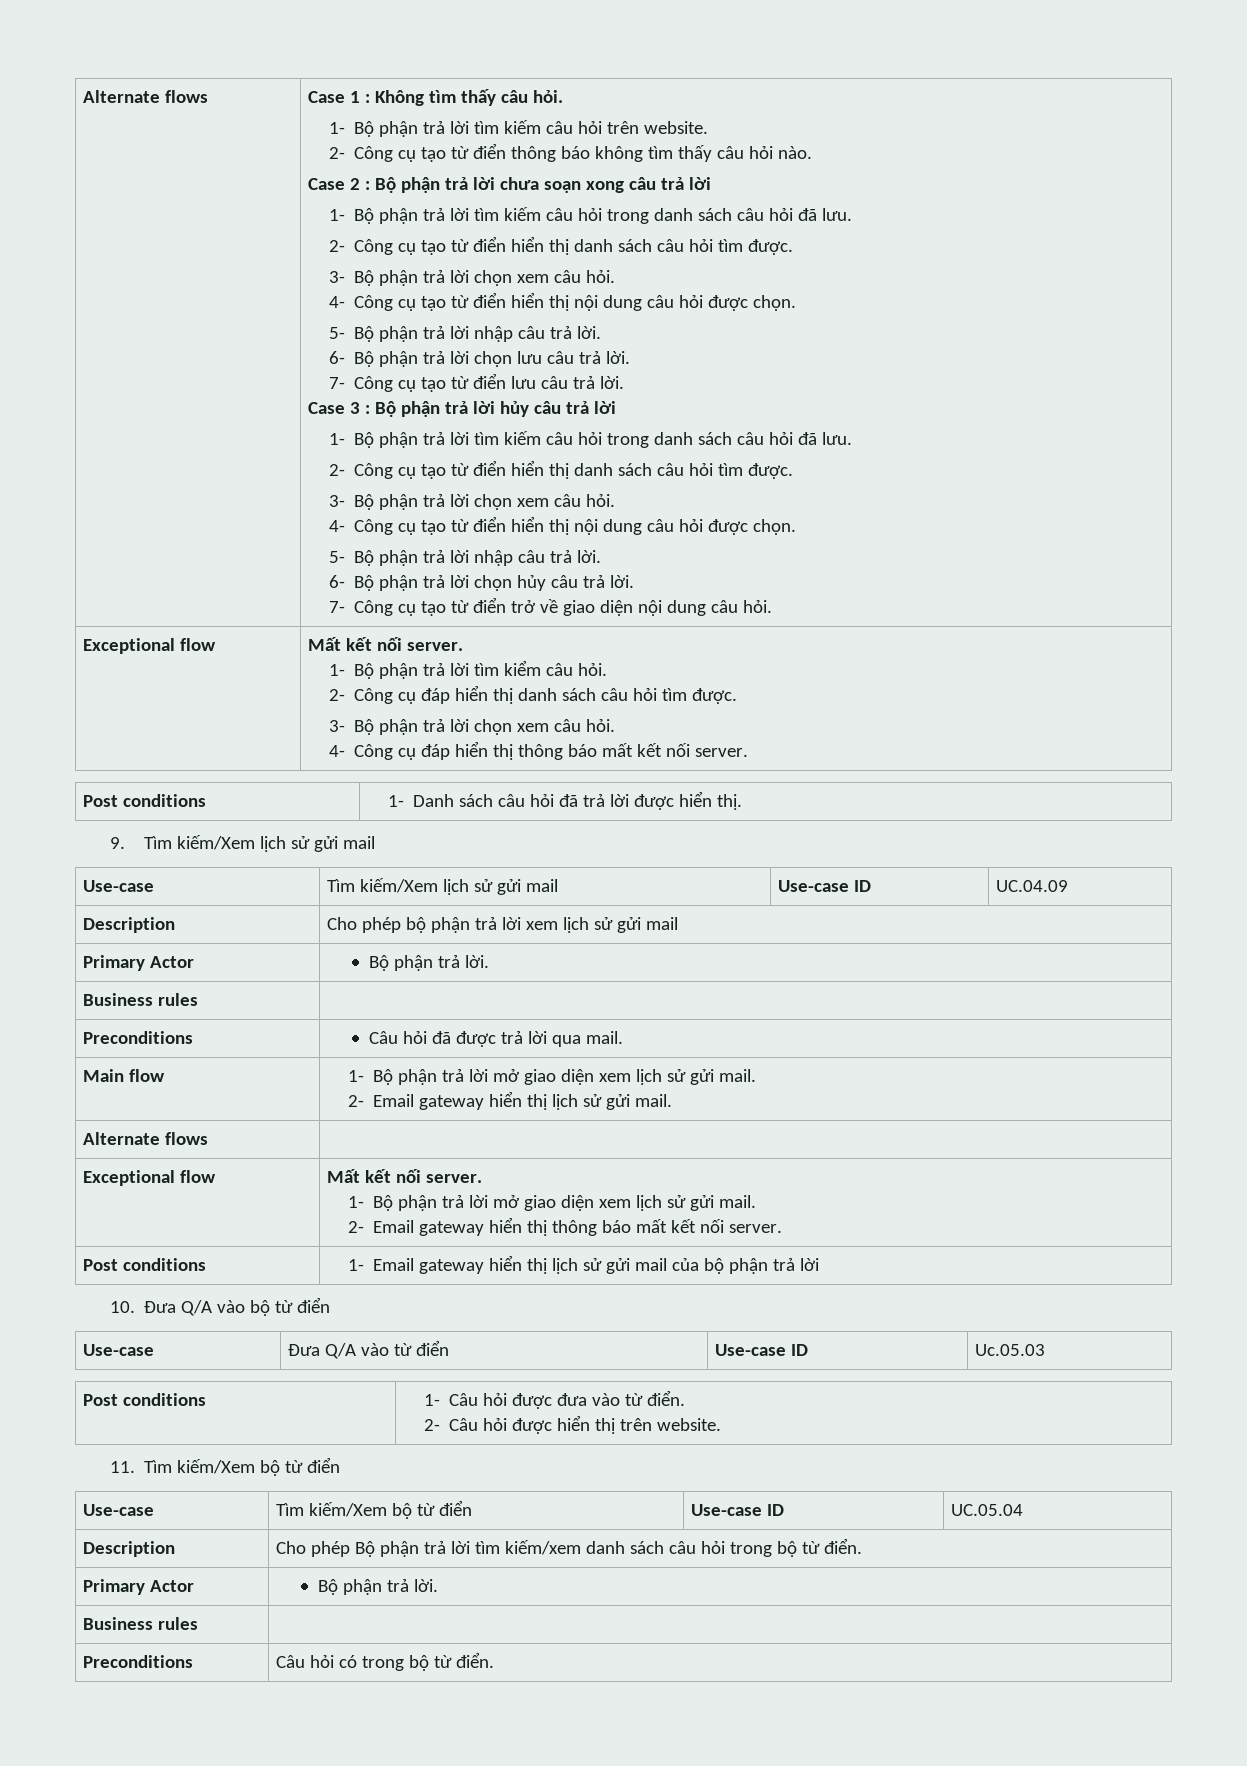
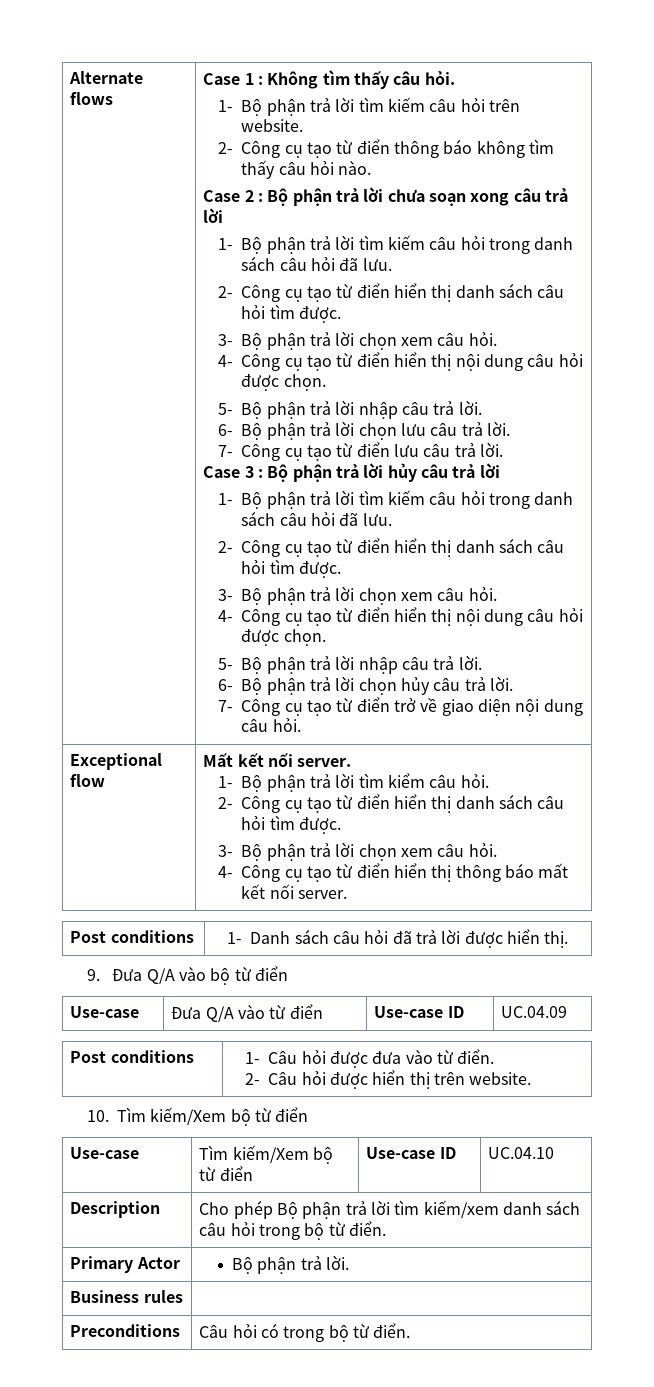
[421,688,451,704] đáp -> [307,794,390,813] tạo từ điển
[421,744,451,760] đáp -> [307,863,390,882] tạo từ điển
[144,835,376,852] [83,880,155,892] [327,878,559,895] [778,880,872,892] [996,880,1069,892] [83,917,176,933] [327,917,679,933] [83,955,195,971] [368,955,489,971] [83,993,199,1006] [83,1031,194,1044] [368,1031,623,1047] [83,1069,166,1082] [348,1069,757,1085] [348,1091,673,1110] [83,1132,209,1145] [83,1170,217,1186] [327,1169,483,1183] [348,1195,757,1211] [348,1217,783,1236] [83,1258,207,1271] [348,1255,820,1274] [109,1301,135,1313] Tìm kiếm/Xem lịch sử gửi mail // Use-case | Tìm kiếm/Xem lịch sử gửi mail | Use-case ID | UC.04.09 // Description | Cho phép bộ phận trả lời xem lịch sử gửi mail // Primary Actor | Bộ phận trả lời. // Business rules | // Preconditions | Câu hỏi đã được trả lời qua mail. // Main flow | 1- Bộ phận trả lời mở giao diện xem lịch sử gửi mail. // 2- Email gateway hiển thị lịch sử gửi mail. // Alternate flows | // Exceptional flow | Mất kết nối server. // 1- Bộ phận trả lời mở giao diện xem lịch sử gửi mail. // 2- Email gateway hiển thị thông báo mất kết nối server. // Post conditions | 1- Email gateway hiển thị lịch sử gửi mail của bộ phận trả lời // 10. -> (101, 975) none
[975,1344,1046,1356] Uc.05.03 -> [501,1006,568,1018] UC.04.09
[109,1461,135,1473] 11. -> [87,1110,110,1122] 10.
[951,1504,1024,1516] UC.05.04 -> [488,1147,555,1159] UC.04.10

